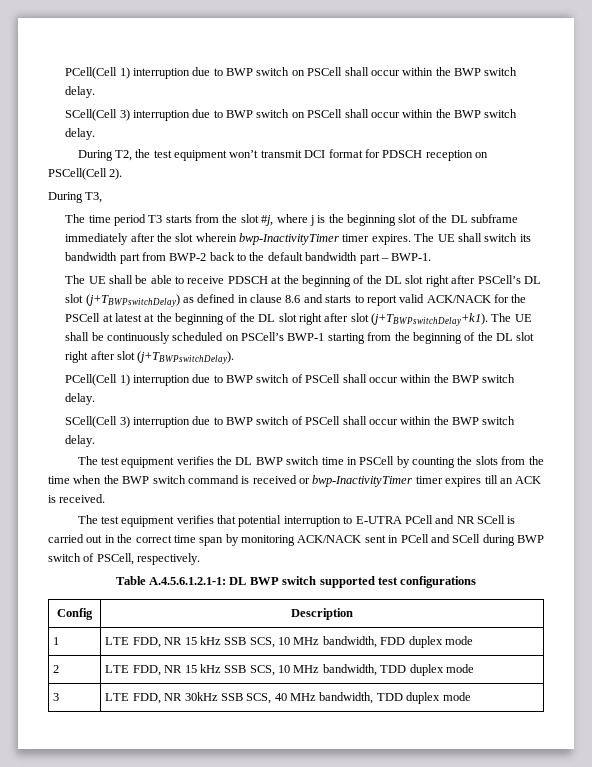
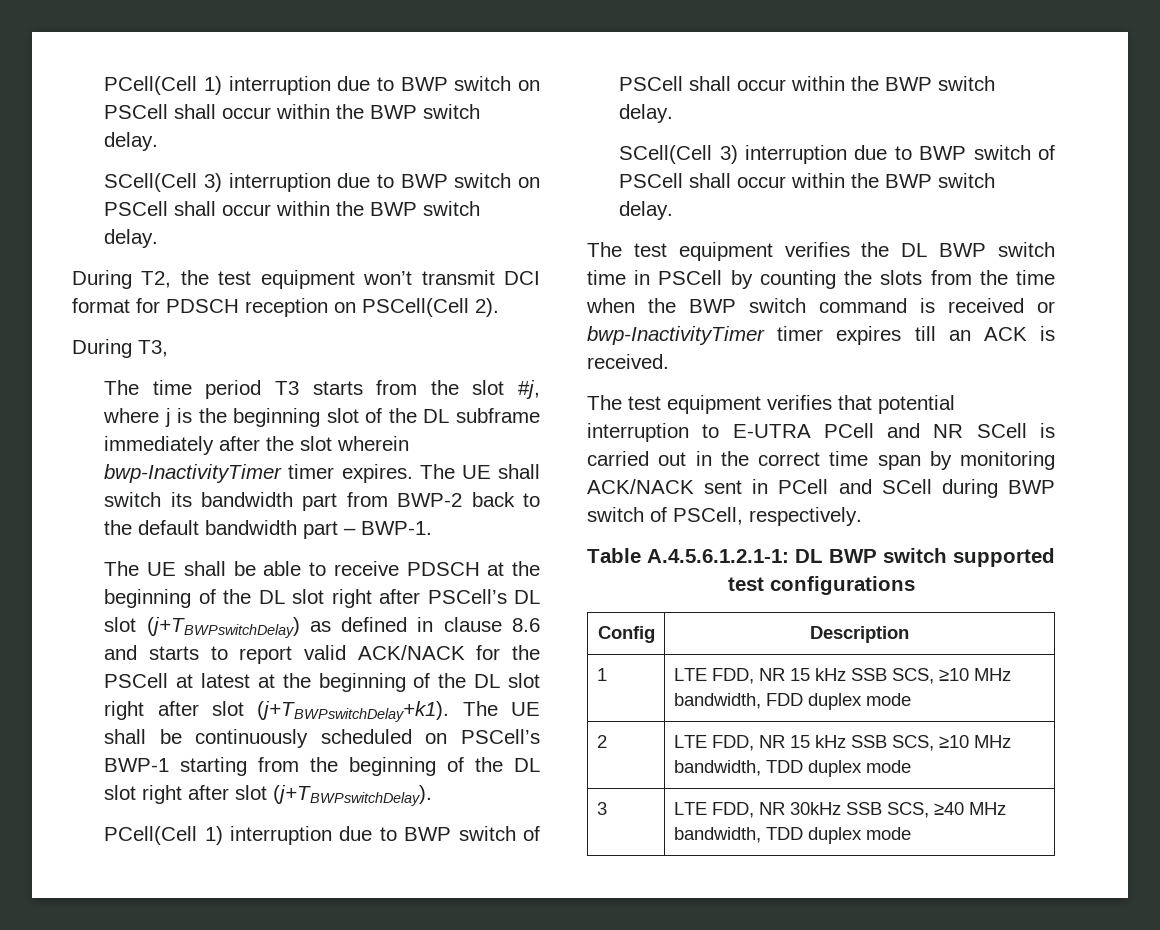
[278,637,291,645] 10 -> [938,668,969,681] ≥10
[278,665,291,673] 10 -> [938,735,969,748] ≥10
[274,693,287,701] 40 -> [933,802,964,815] ≥40

